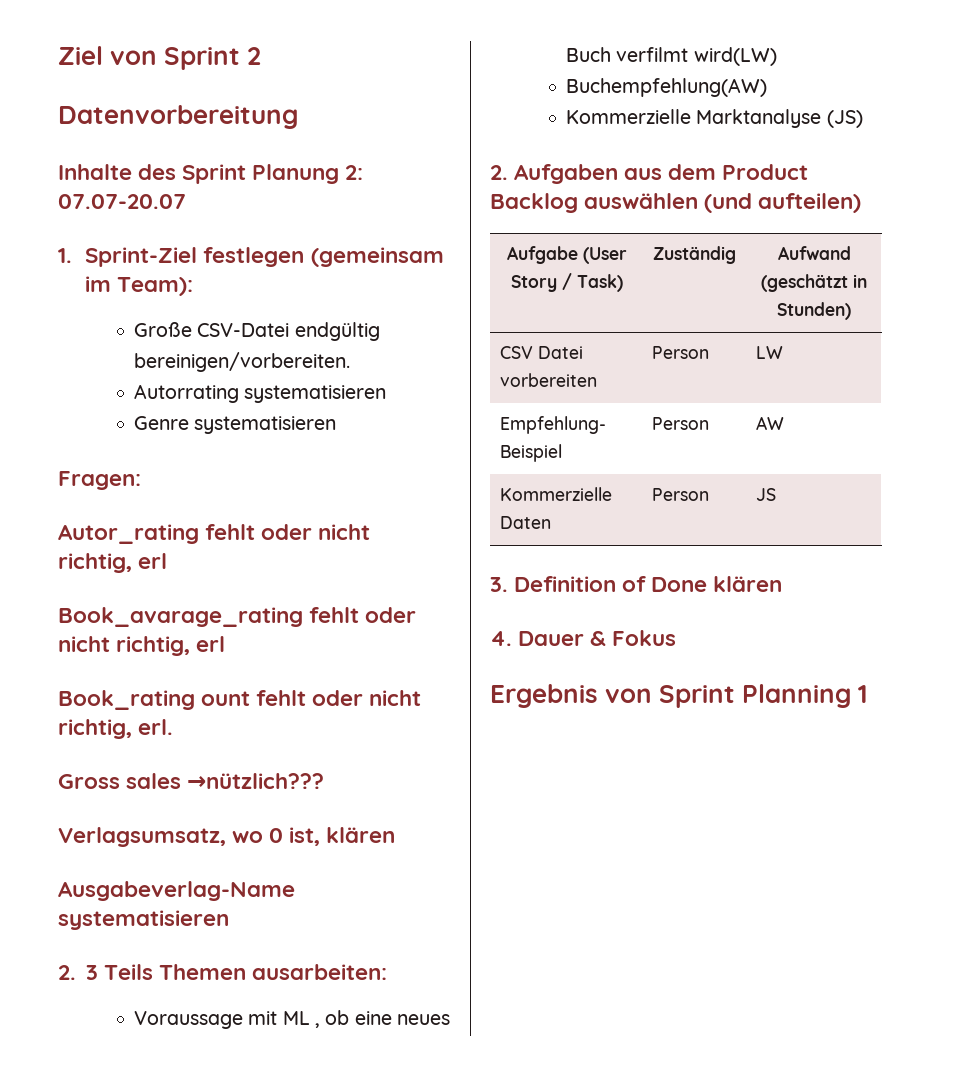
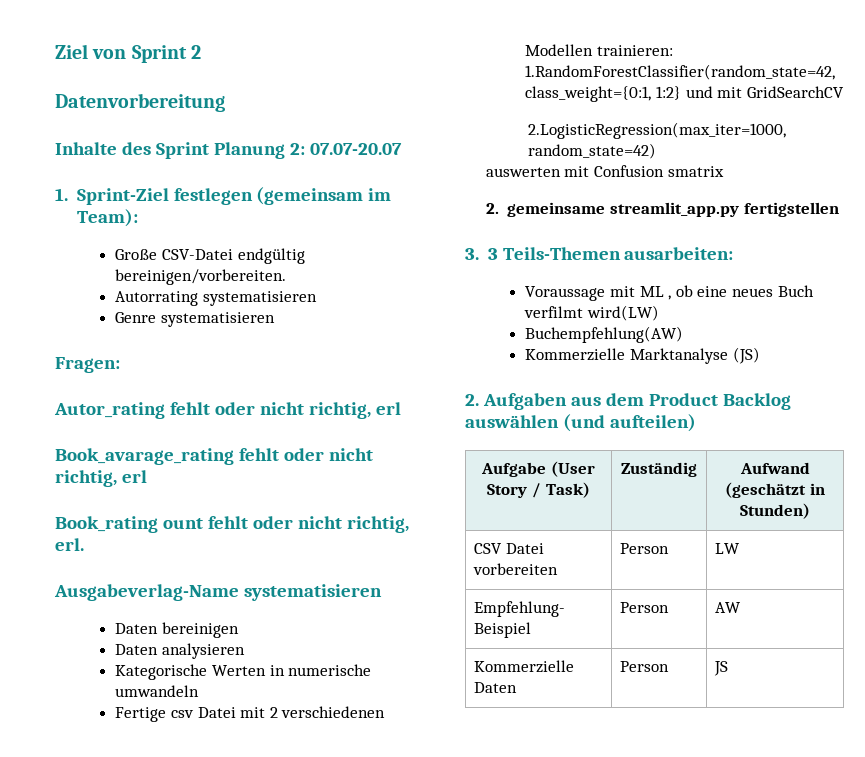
[58,773,325,789] [58,827,396,847] [58,881,295,901] [58,910,229,930] [58,964,246,980] Gross sales →nützlich??? // Verlagsumsatz, wo 0 ist, klären // Ausgabeverlag-Name systematisieren // 2. 3 Teils Themen -> [54,584,382,601] [115,622,240,638] [115,643,246,659] [115,664,372,680] [115,685,200,697] [115,706,386,722] [525,44,674,56] [525,64,836,80] [525,86,844,102] [527,122,786,139] [527,143,656,159] [485,165,724,177] [485,202,839,217] [465,247,621,260] Ausgabeverlag-Name systematisieren // Daten bereinigen // Daten analysieren // Kategorische Werten in numerische umwandeln // Fertige csv Datei mit 2 verschiedenen Modellen trainieren: 1.RandomForestClassifier(random_state=42, class_weight={0:1, 1:2} und mit GridSearchCV // 2.LogisticRegression(max_iter=1000, random_state=42) // auswerten mit Confusion smatrix // 2. gemeinsame streamlit_app.py fertigstellen // 3. 3 Teils-Themen
[490,576,783,592] [490,630,677,646] [490,684,868,708] // 3. Definition of Done klären // 4. Dauer & Fokus // Ergebnis von Sprint Planning 1 -> (729, 668) none

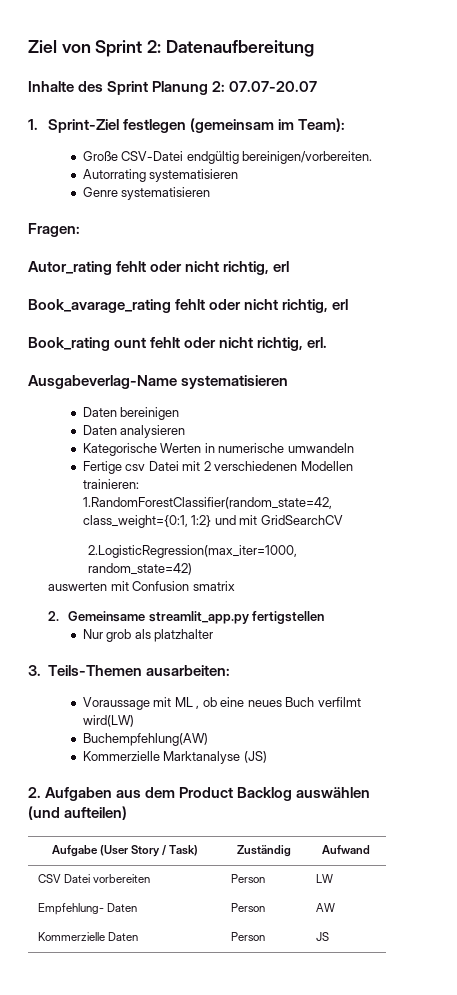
[191,45,202,59] [55,93,225,112] 2 // Datenvorbereitung -> [147,40,314,57] 2: Datenaufbereitung
[507,202,606,217] gemeinsame -> [68,611,146,622] Gemeinsame
(839, 209) none -> [82,629,214,642] // Nur grob als platzhalter
[487,248,498,260] 3 -> (41, 670) none
[725,482,825,498] [740,503,810,519] (geschätzt in Stunden) -> (370, 849) none
[474,622,532,638] Beispiel -> [107,903,138,912] Daten

